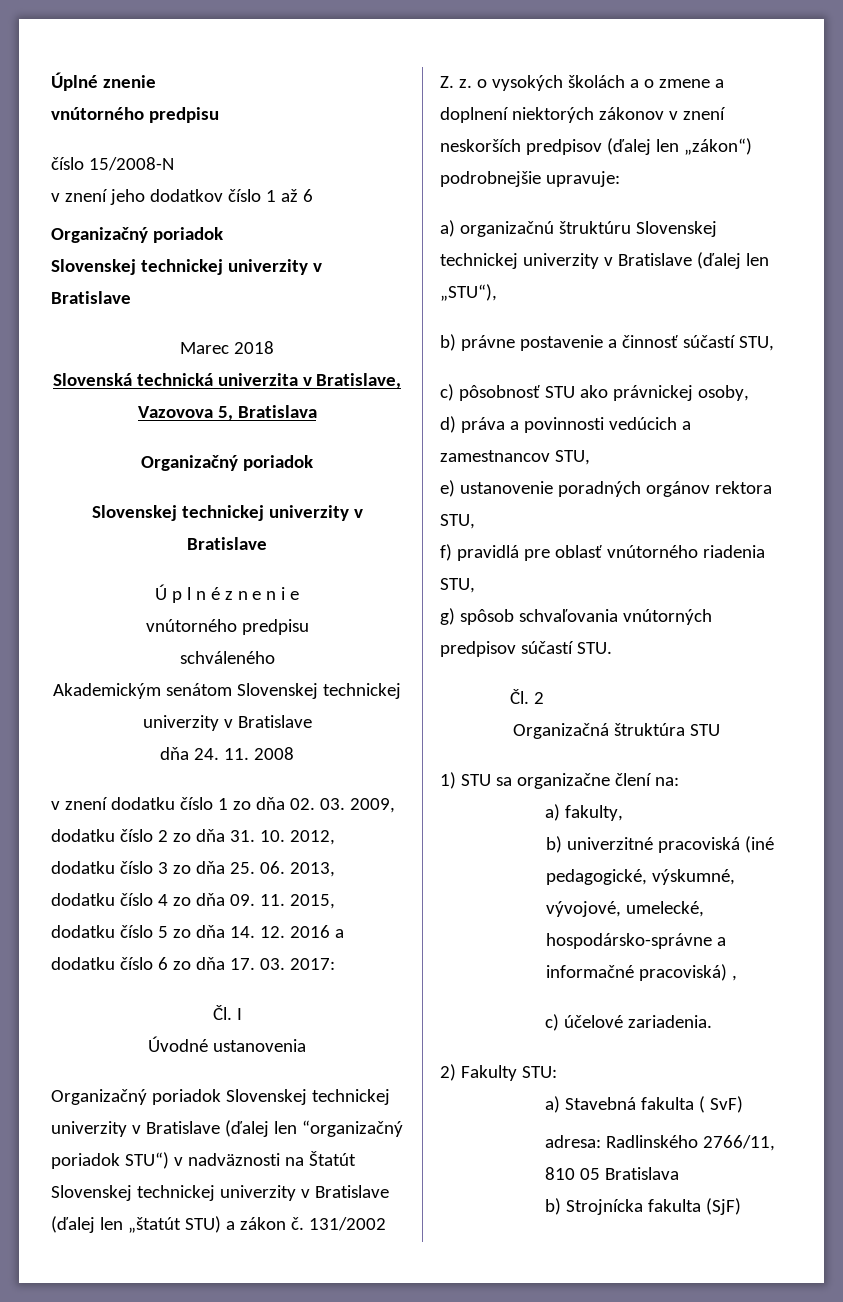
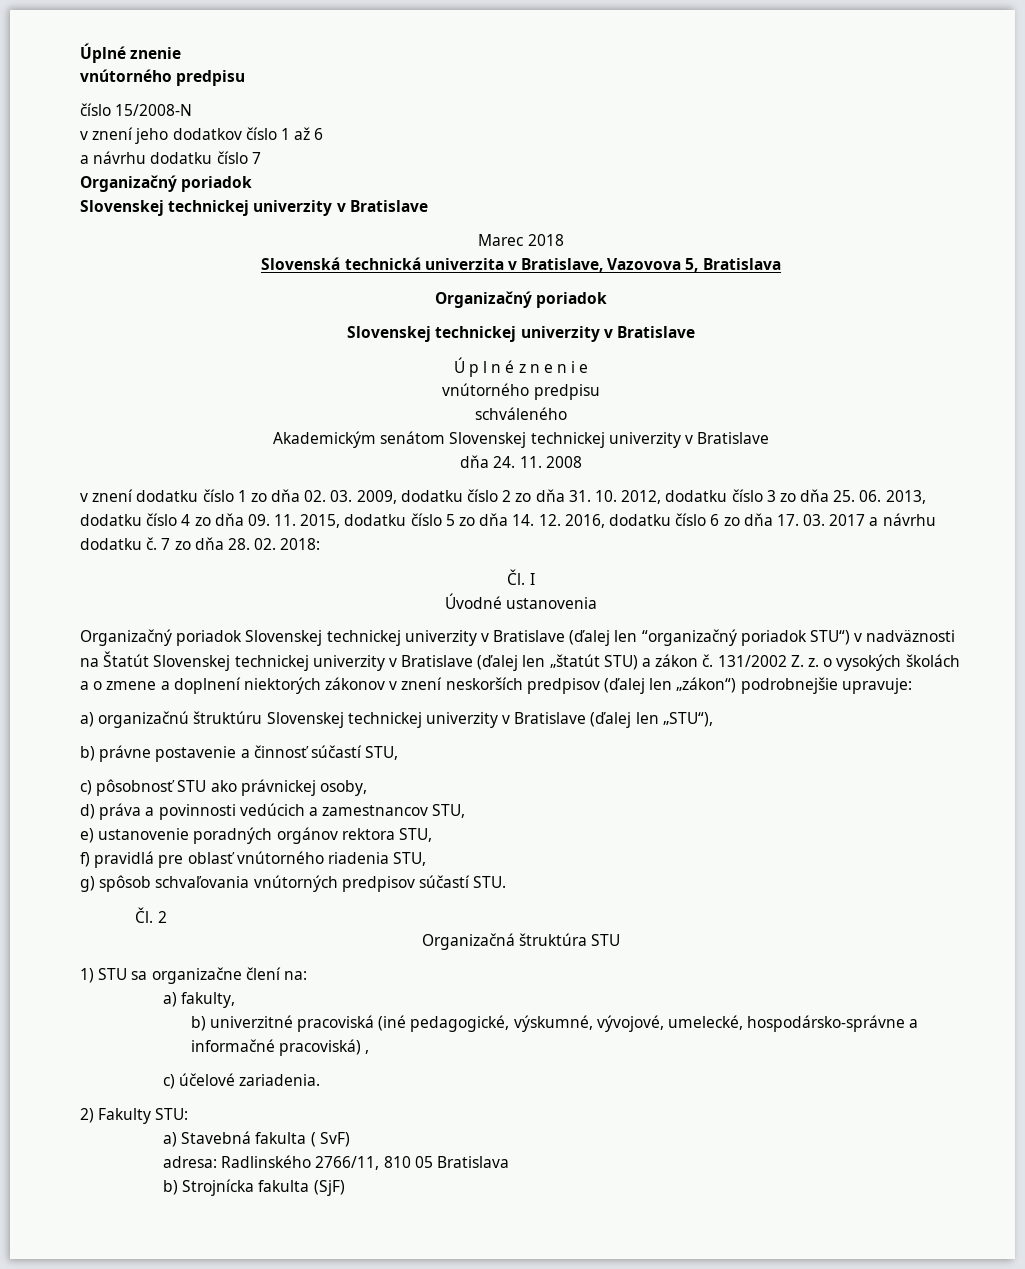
(313, 195) none -> [80,151,261,164] // a návrhu dodatku číslo 7
[289,925,344,938] 2016 a -> [564,514,605,528] 2016,
[289,958,335,970] 2017: -> [829,513,936,526] [80,537,321,550] 2017 a návrhu dodatku č. 7 zo dňa 28. 02. 2018:

